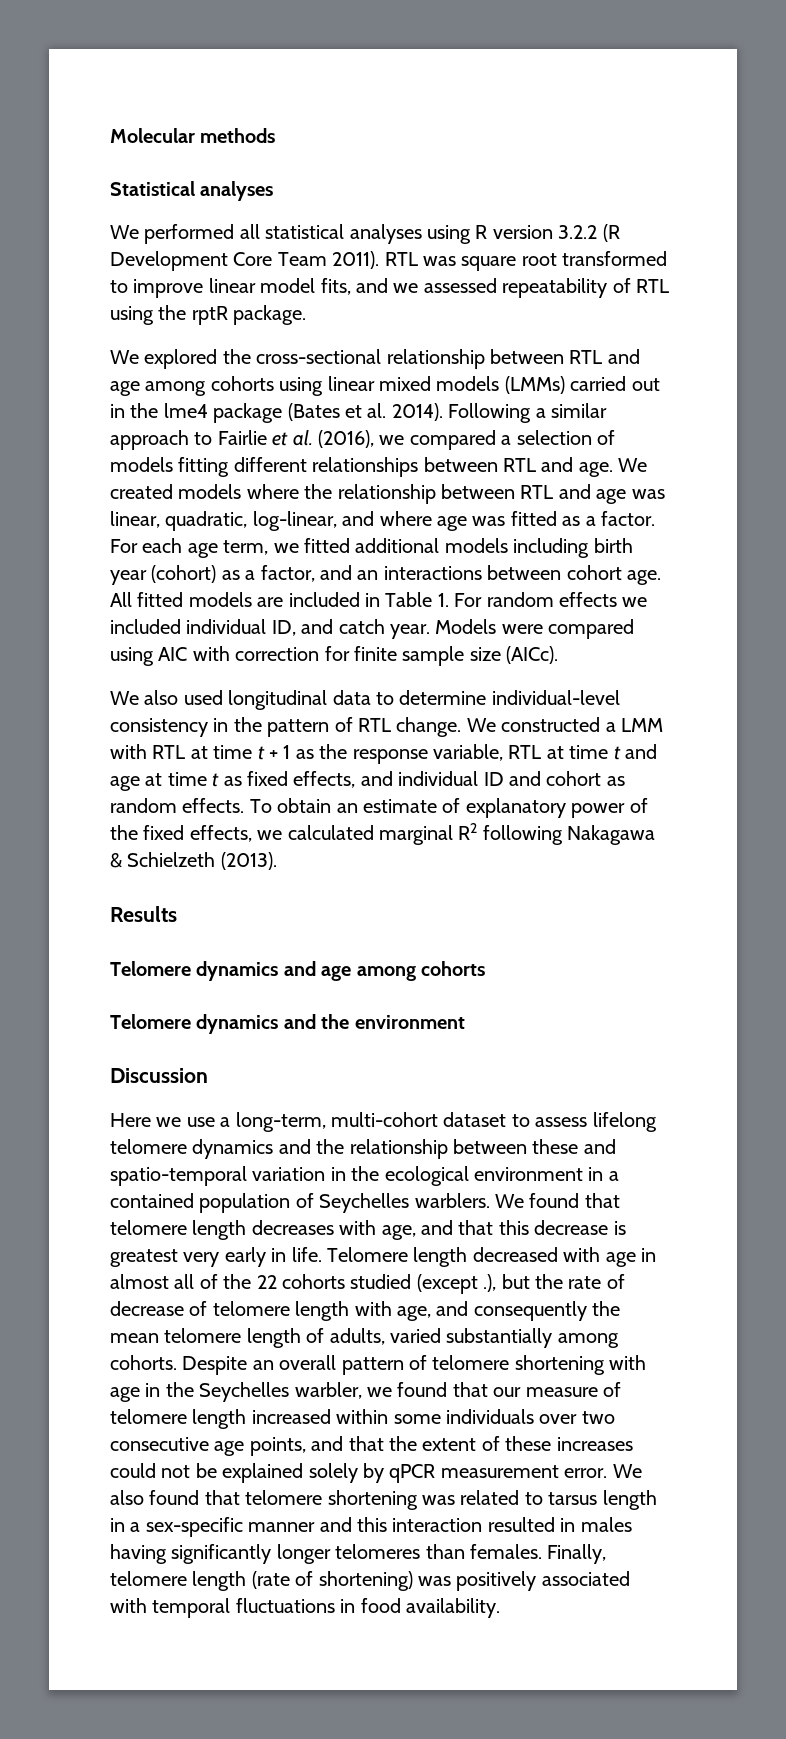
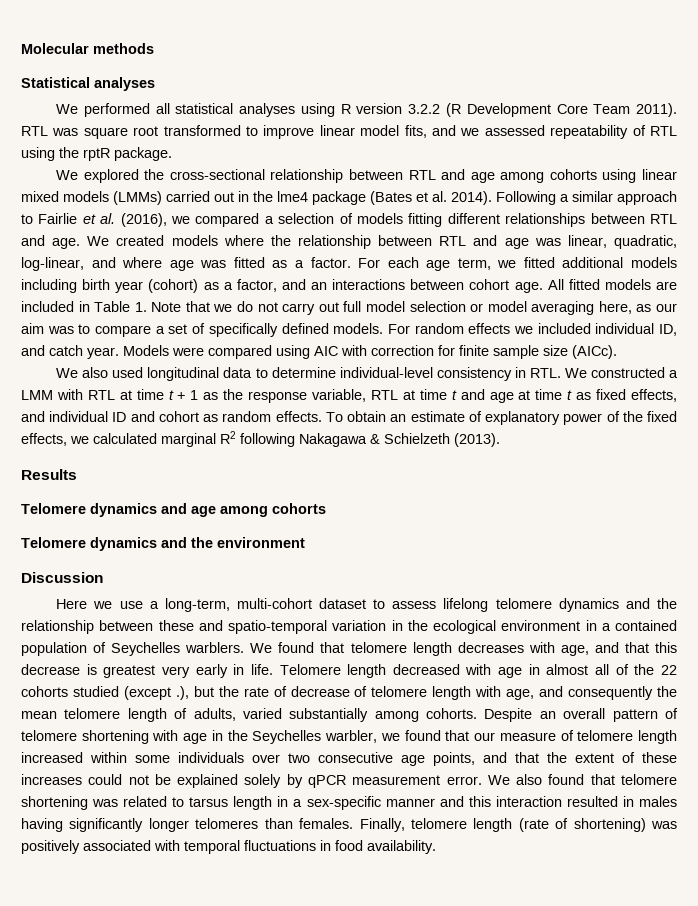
(449, 600) none -> [151,301,677,315] [21,323,384,337] Note that we do not carry out full model selection or model averaging here, as our aim was to compare a set of specifically defined models.
[233,717,462,737] the pattern of RTL change. -> [529,368,561,378] RTL.

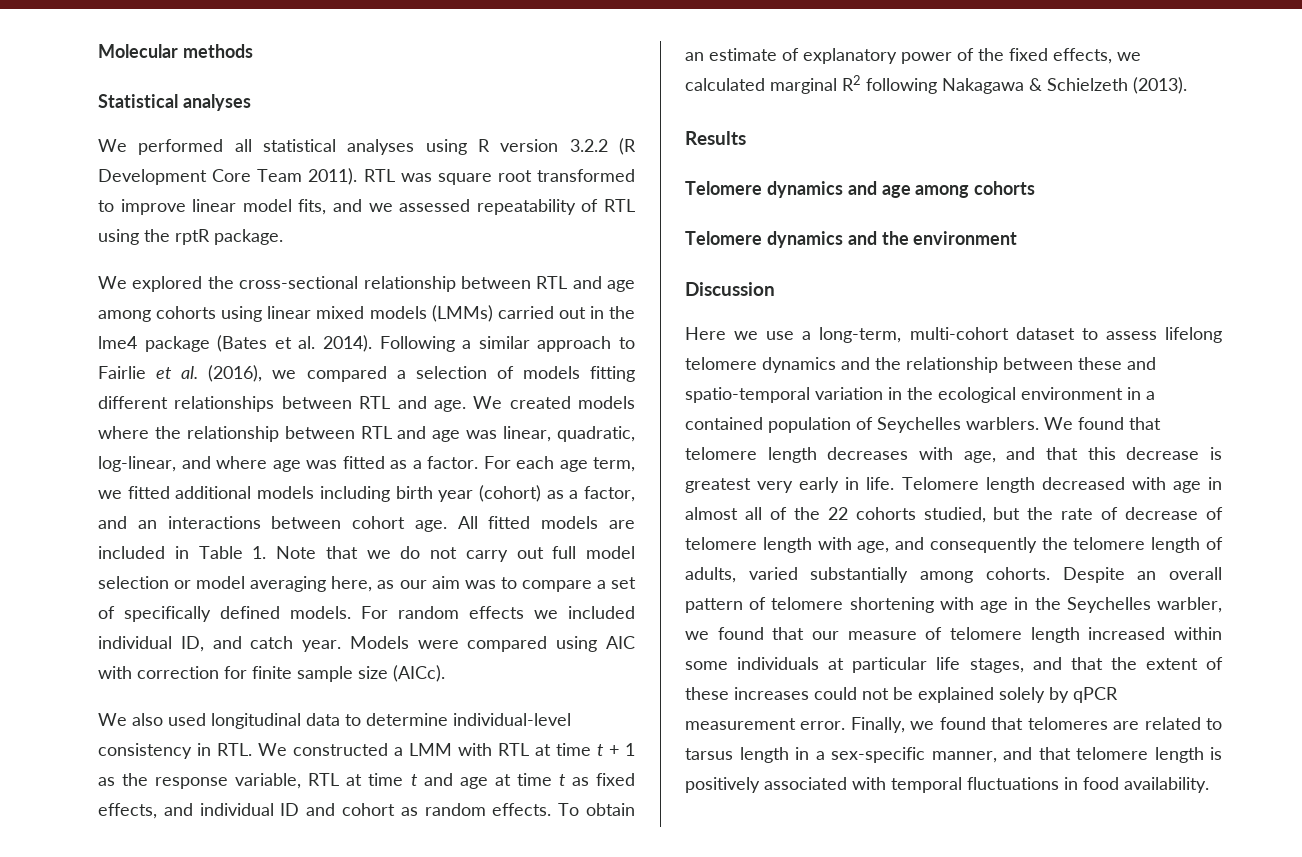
[72,686,189,700] studied (except .), -> [923,507,986,523] studied,
[21,711,57,719] mean -> (1068, 543) none
[252,752,475,766] over two consecutive age points, -> [828,657,1024,673] at particular life stages,
[487,774,678,785] [21,796,119,810] We also found that telomere shortening was -> [850,717,1140,733] Finally, we found that telomeres are
[385,796,678,807] [21,818,677,832] manner and this interaction resulted in males having significantly longer telomeres than females. Finally, telomere length (rate of shortening) was -> [931,747,1222,763] manner, and that telomere length is

